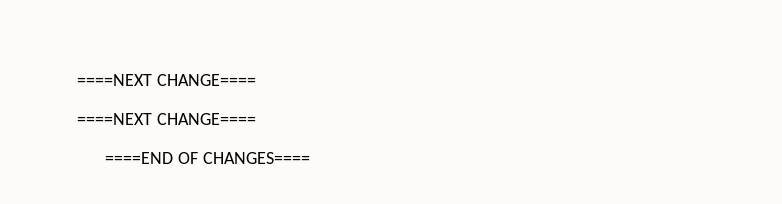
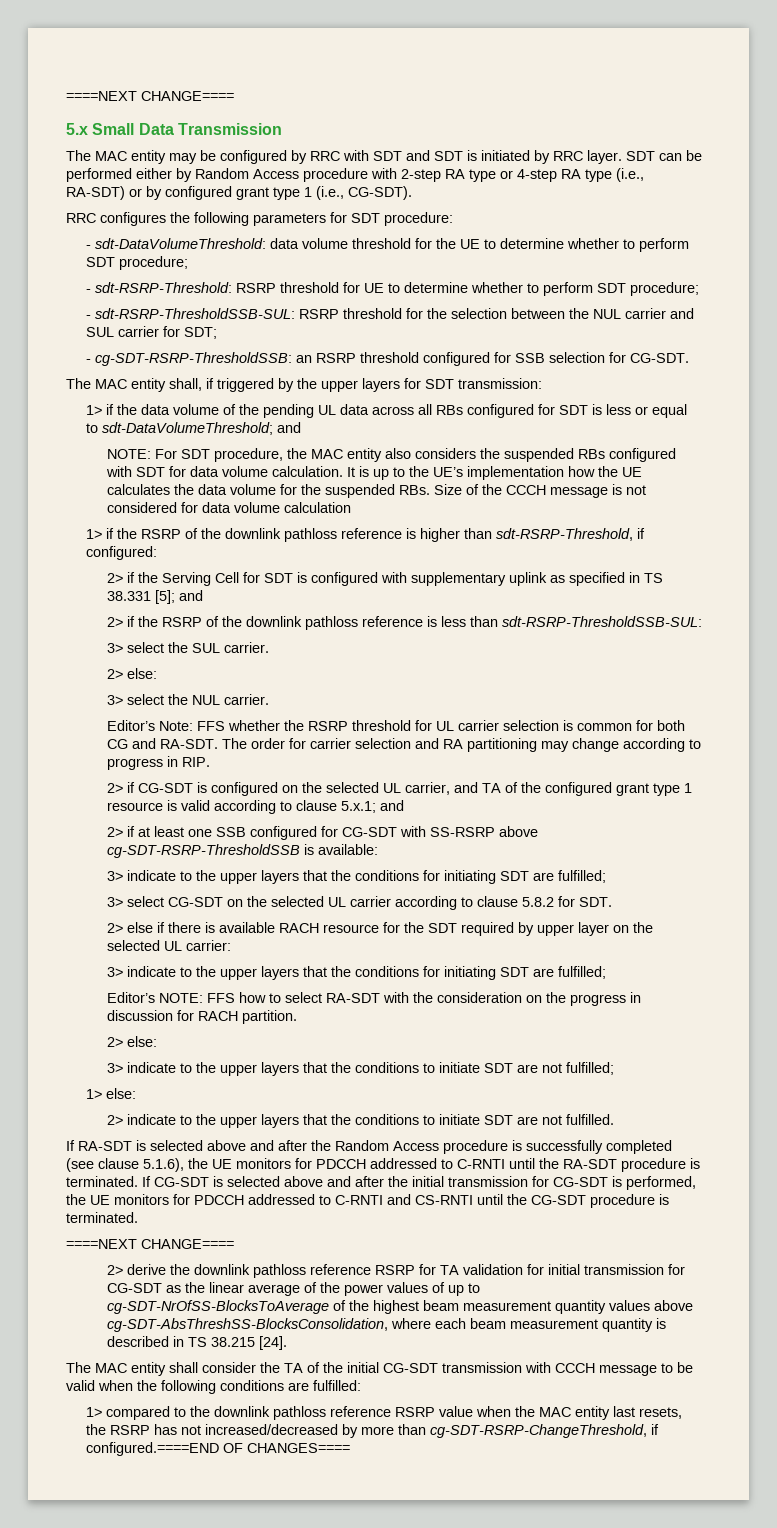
[77,74,256,86] [77,113,256,125] [105,152,174,164] ====NEXT CHANGE==== // ====NEXT CHANGE==== // ====END -> [66,91,234,101] [66,123,282,135] [66,150,702,164] [66,168,644,182] [66,186,412,200] [66,212,453,226] [86,238,690,252] [86,256,189,270] [86,282,700,296] [86,308,695,319] [86,326,218,339] [86,352,690,366] [66,378,542,392] [86,404,688,418] [86,422,302,435] [106,448,676,462] [105,466,642,480] [106,484,646,498] [106,502,351,513] [86,528,646,542] [86,546,158,560] [106,572,663,586] [106,590,203,604] [106,616,702,630] [106,642,269,653] [106,668,157,679] [106,694,269,705] [106,720,685,731] [106,738,701,752] [106,756,210,770] [106,782,692,796] [106,800,404,814] [106,826,538,840] [106,844,378,858] [106,870,606,884] [106,896,612,910] [106,922,653,936] [106,940,231,951] [106,966,606,980] [106,992,641,1006] [106,1010,297,1024] [106,1036,157,1047] [106,1062,614,1076] [86,1088,137,1099] [106,1114,614,1128] [66,1140,672,1154] [66,1158,700,1172] [66,1176,696,1190] [66,1194,669,1208] [66,1212,138,1223] [66,1239,234,1249] [106,1264,685,1278] [106,1282,480,1296] [106,1300,693,1314] [106,1318,666,1332] [106,1336,287,1350] [66,1362,693,1376] [66,1380,361,1394] [86,1406,683,1420] [86,1424,660,1438] [86,1442,220,1456] ====NEXT CHANGE==== // 5.x Small Data Transmission // The MAC entity may be configured by RRC with SDT and SDT is initiated by RRC layer. SDT can be performed either by Random Access procedure with 2-step RA type or 4-step RA type (i.e., RA-SDT) or by configured grant type 1 (i.e., CG-SDT). // RRC configures the following parameters for SDT procedure: // - sdt-DataVolumeThreshold: data volume threshold for the UE to determine whether to perform SDT procedure; // - sdt-RSRP-Threshold: RSRP threshold for UE to determine whether to perform SDT procedure; // - sdt-RSRP-ThresholdSSB-SUL: RSRP threshold for the selection between the NUL carrier and SUL carrier for SDT; // - cg-SDT-RSRP-ThresholdSSB: an RSRP threshold configured for SSB selection for CG-SDT. // The MAC entity shall, if triggered by the upper layers for SDT transmission: // 1> if the data volume of the pending UL data across all RBs configured for SDT is less or equal to sdt-DataVolumeThreshold; and // NOTE: For SDT procedure, the MAC entity also considers the suspended RBs configured with SDT for data volume calculation. It is up to the UE’s implementation how the UE calculates the data volume for the suspended RBs. Size of the CCCH message is not considered for data volume calculation // 1> if the RSRP of the downlink pathloss reference is higher than sdt-RSRP-Threshold, if configured: // 2> if the Serving Cell for SDT is configured with supplementary uplink as specified in TS 38.331 [5]; and // 2> if the RSRP of the downlink pathloss reference is less than sdt-RSRP-ThresholdSSB-SUL: // 3> select the SUL carrier. // 2> else: // 3> select the NUL carrier. // Editor’s Note: FFS whether the RSRP threshold for UL carrier selection is common for both CG and RA-SDT. The order for carrier selection and RA partitioning may change according to progress in RIP. // 2> if CG-SDT is configured on the selected UL carrier, and TA of the configured grant type 1 resource is valid according to clause 5.x.1; and // 2> if at least one SSB configured for CG-SDT with SS-RSRP above cg-SDT-RSRP-ThresholdSSB is available: // 3> indicate to the upper layers that the conditions for initiating SDT are fulfilled; // 3> select CG-SDT on the selected UL carrier according to clause 5.8.2 for SDT. // 2> else if there is available RACH resource for the SDT required by upper layer on the selected UL carrier: // 3> indicate to the upper layers that the conditions for initiating SDT are fulfilled; // Editor’s NOTE: FFS how to select RA-SDT with the consideration on the progress in discussion for RACH partition. // 2> else: // 3> indicate to the upper layers that the conditions to initiate SDT are not fulfilled; // 1> else: // 2> indicate to the upper layers that the conditions to initiate SDT are not fulfilled. // If RA-SDT is selected above and after the Random Access procedure is successfully completed (see clause 5.1.6), the UE monitors for PDCCH addressed to C-RNTI until the RA-SDT procedure is terminated. If CG-SDT is selected above and after the initial transmission for CG-SDT is performed, the UE monitors for PDCCH addressed to C-RNTI and CS-RNTI until the CG-SDT procedure is terminated. // ====NEXT CHANGE==== // 2> derive the downlink pathloss reference RSRP for TA validation for initial transmission for CG-SDT as the linear average of the power values of up to cg-SDT-NrOfSS-BlocksToAverage of the highest beam measurement quantity values above cg-SDT-AbsThreshSS-BlocksConsolidation, where each beam measurement quantity is described in TS 38.215 [24]. // The MAC entity shall consider the TA of the initial CG-SDT transmission with CCCH message to be valid when the following conditions are fulfilled: // 1> compared to the downlink pathloss reference RSRP value when the MAC entity last resets, the RSRP has not increased/decreased by more than cg-SDT-RSRP-ChangeThreshold, if configured.====END

